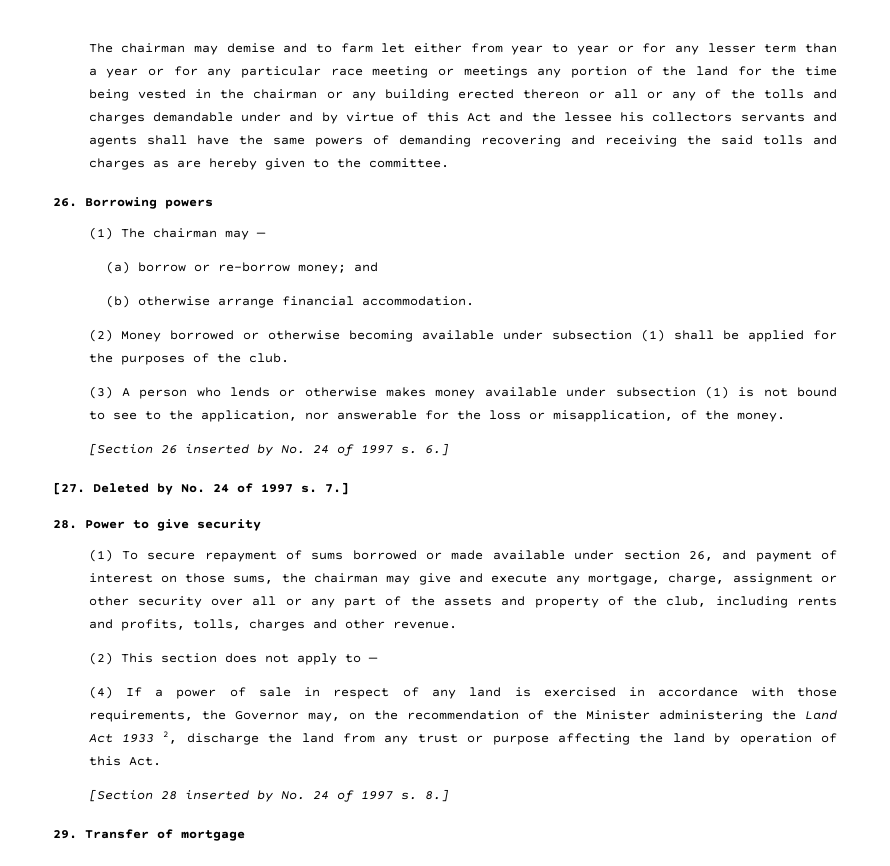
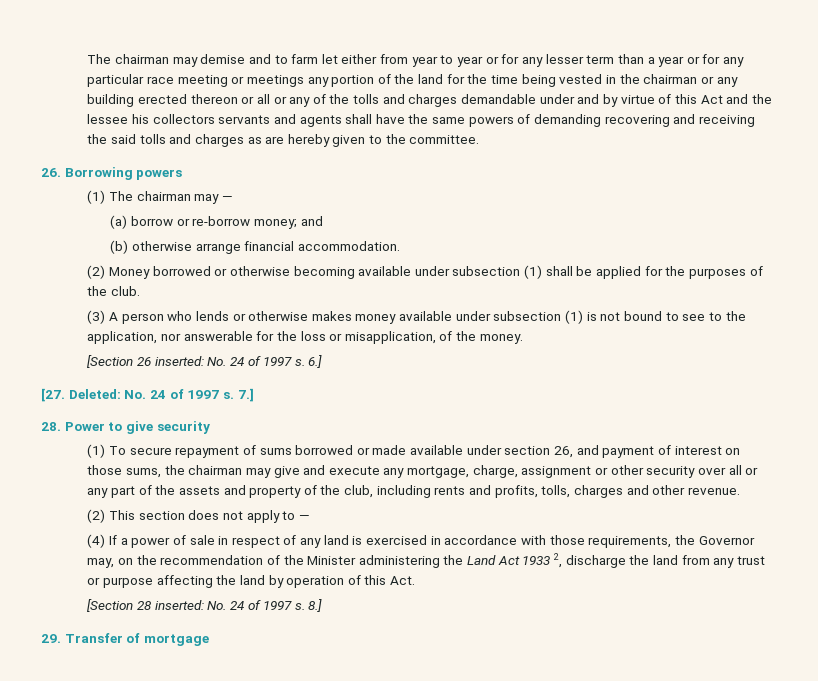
[184,444,273,456] inserted by -> [154,356,204,366] inserted:
[93,483,173,495] Deleted by -> [68,389,121,399] Deleted:
[184,790,273,802] inserted by -> [154,600,204,610] inserted:

